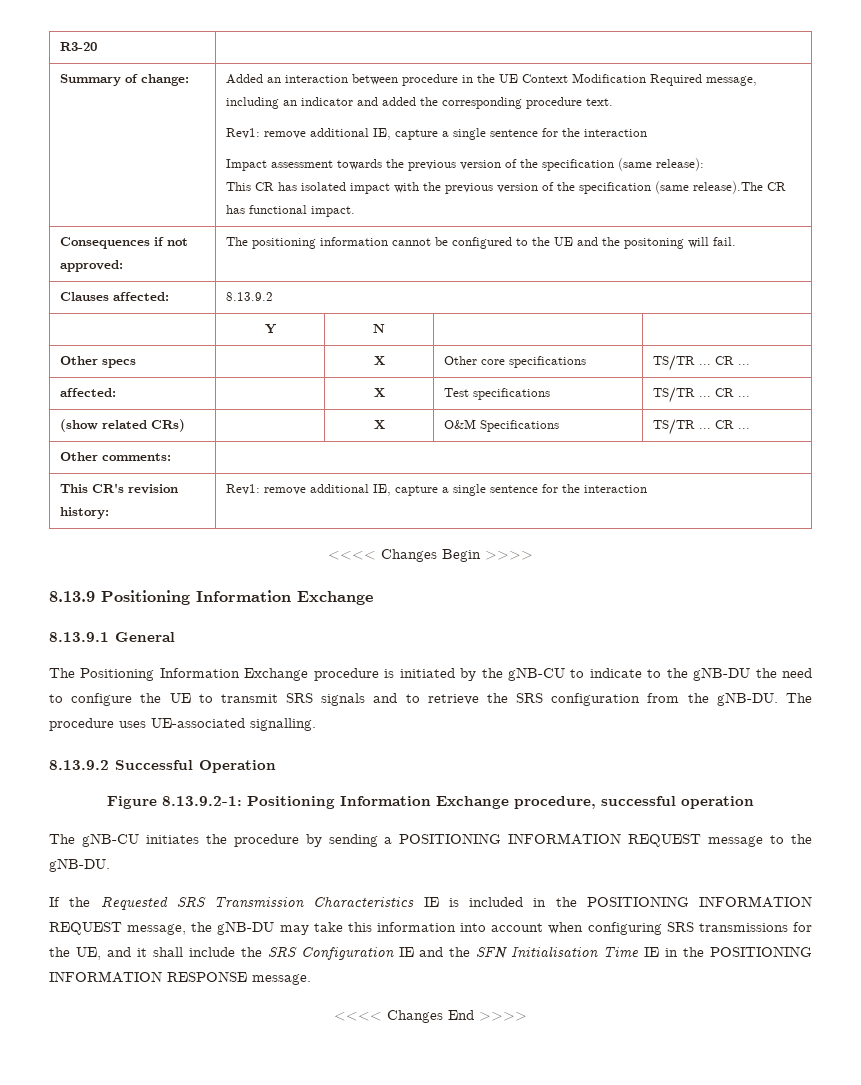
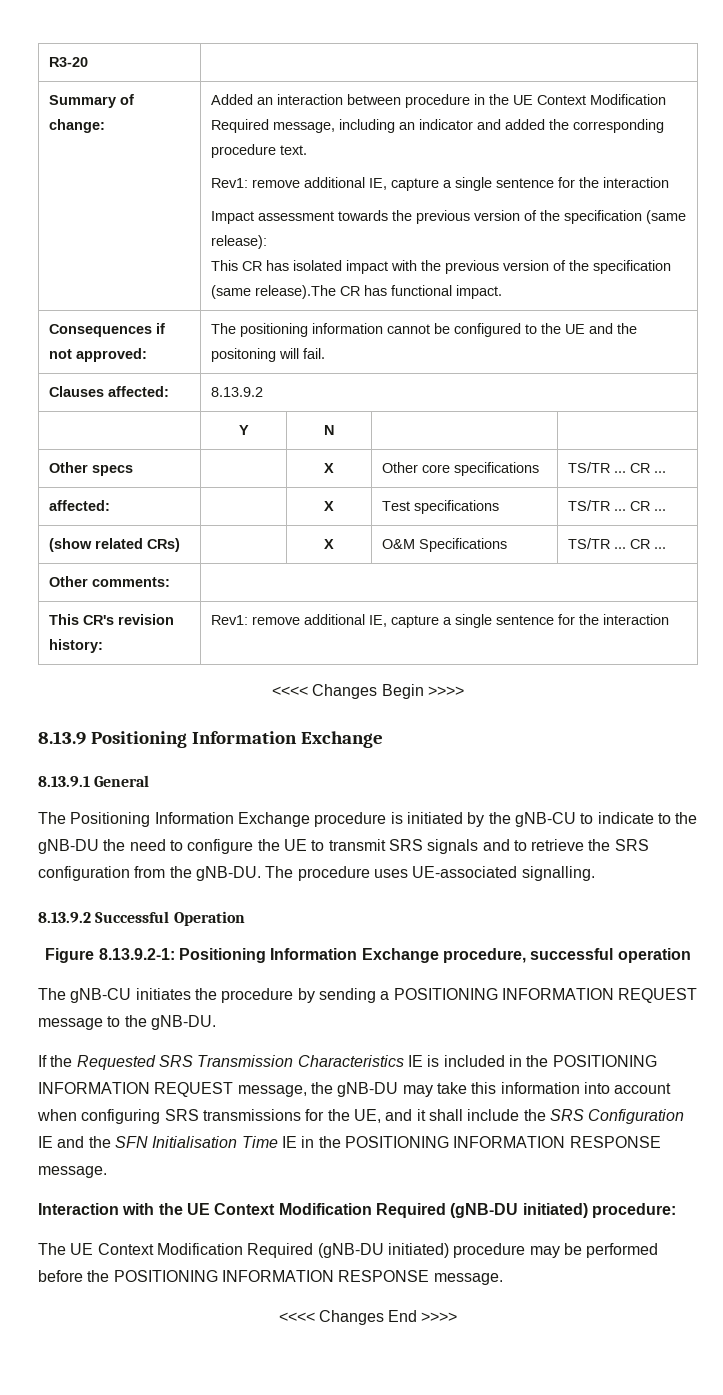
(311, 979) none -> [38,1203,676,1218] [38,1243,659,1258] [38,1270,503,1285] // Interaction with the UE Context Modification Required (gNB-DU initiated) procedure: // The UE Context Modification Required (gNB-DU initiated) procedure may be performed before the POSITIONING INFORMATION RESPONSE message.

